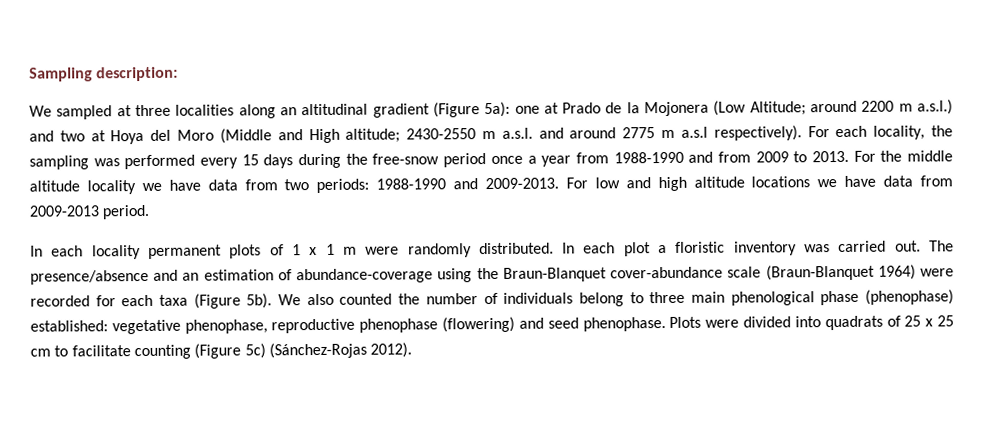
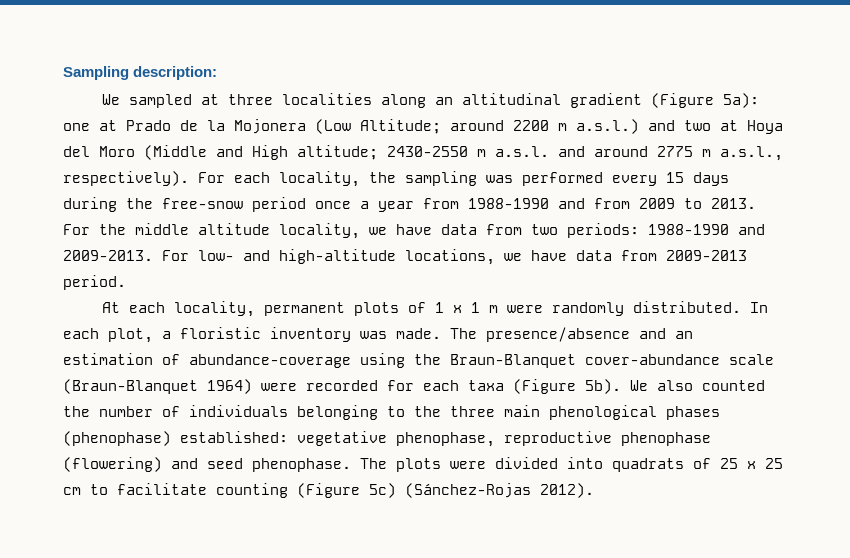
[680,126,708,138] a.s.l -> [720,146,783,161] a.s.l.,
[86,180,136,195] locality -> [279,223,360,239] locality,
[594,176,811,192] low and high altitude locations -> [198,249,495,265] low- and high-altitude locations,
[30,245,141,260] In each locality -> [101,301,255,317] At each locality,
[623,242,651,257] plot -> [108,328,153,343] plot,
[838,240,921,253] carried out. -> [396,328,441,339] made.
[578,292,644,307] belong to -> [297,405,441,420] belonging to the
[820,290,860,306] phase -> [666,406,720,420] phases
[669,316,702,328] Plots -> [360,458,441,472] The plots

